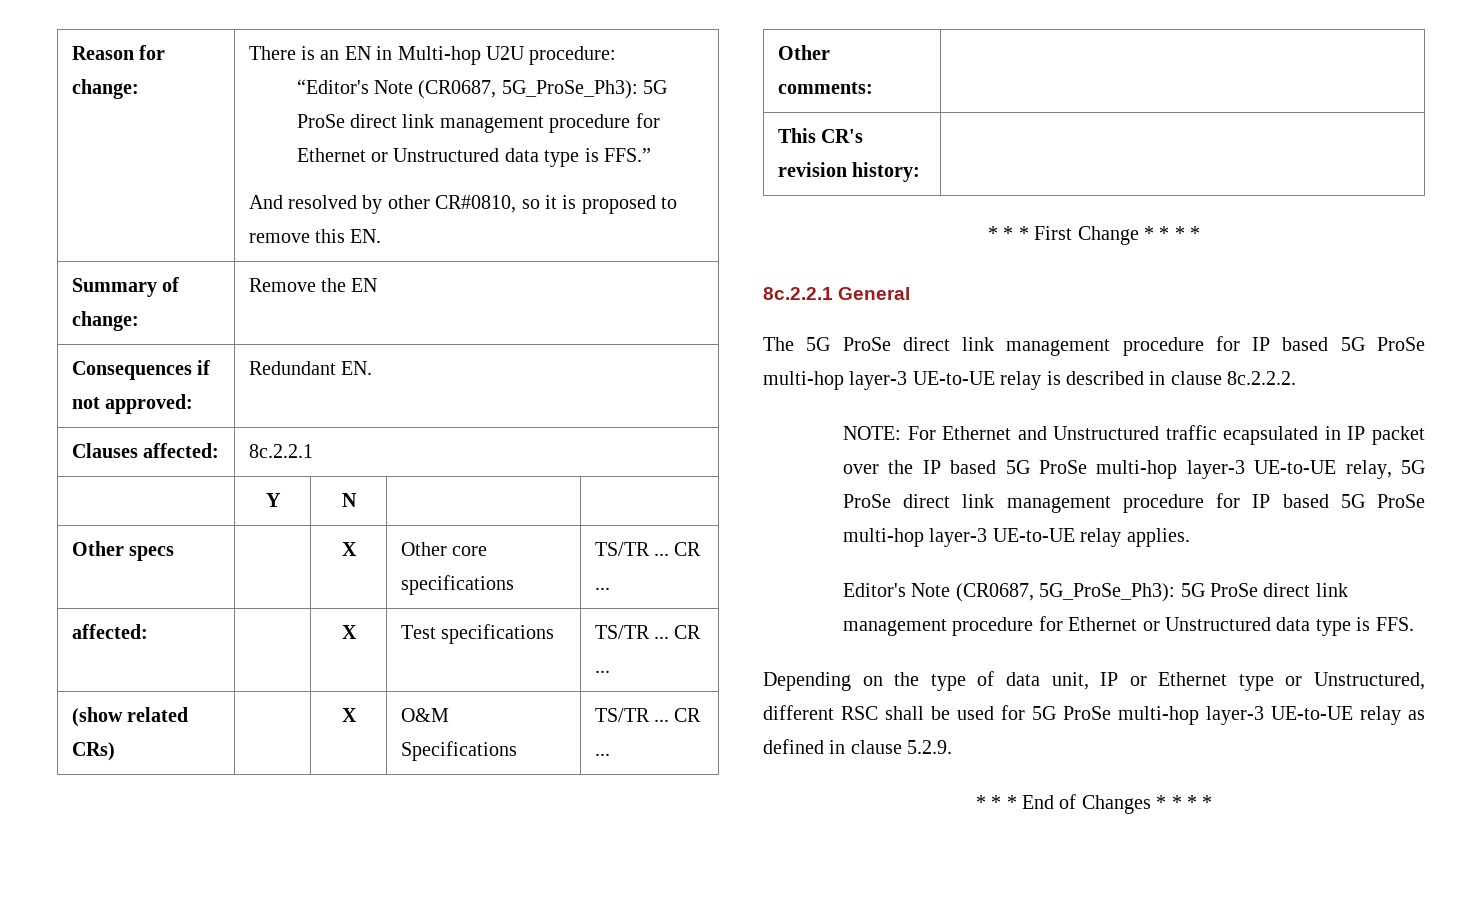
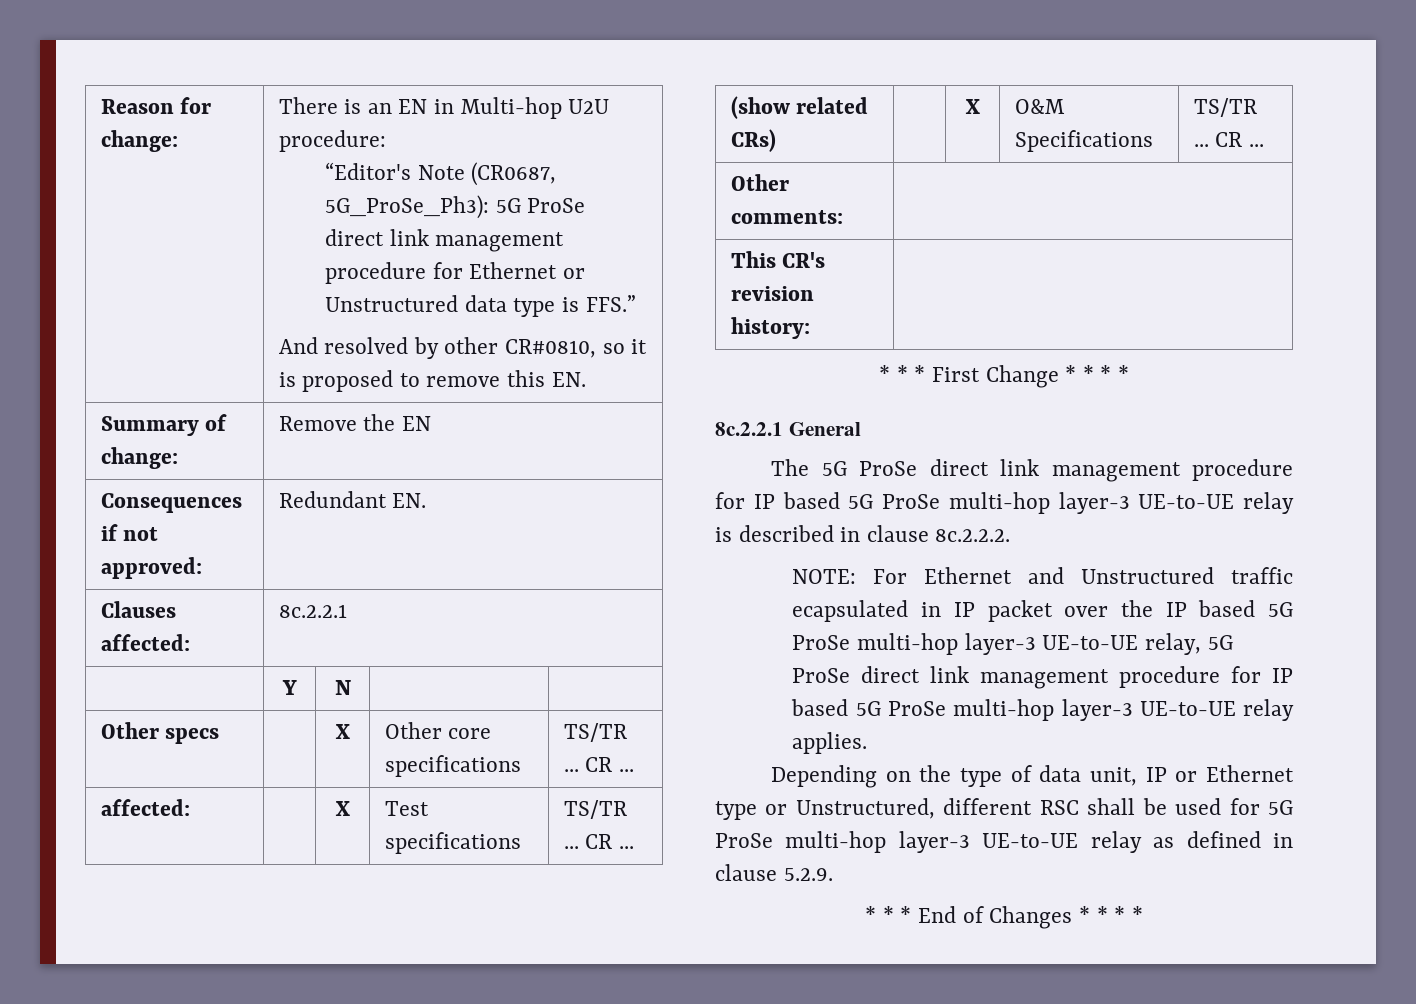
[842,583,1348,602] [842,616,1414,636] // Editor's Note (CR0687, 5G_ProSe_Ph3): 5G ProSe direct link management procedure for Ethernet or Unstructured data type is FFS. -> (868, 743) none

